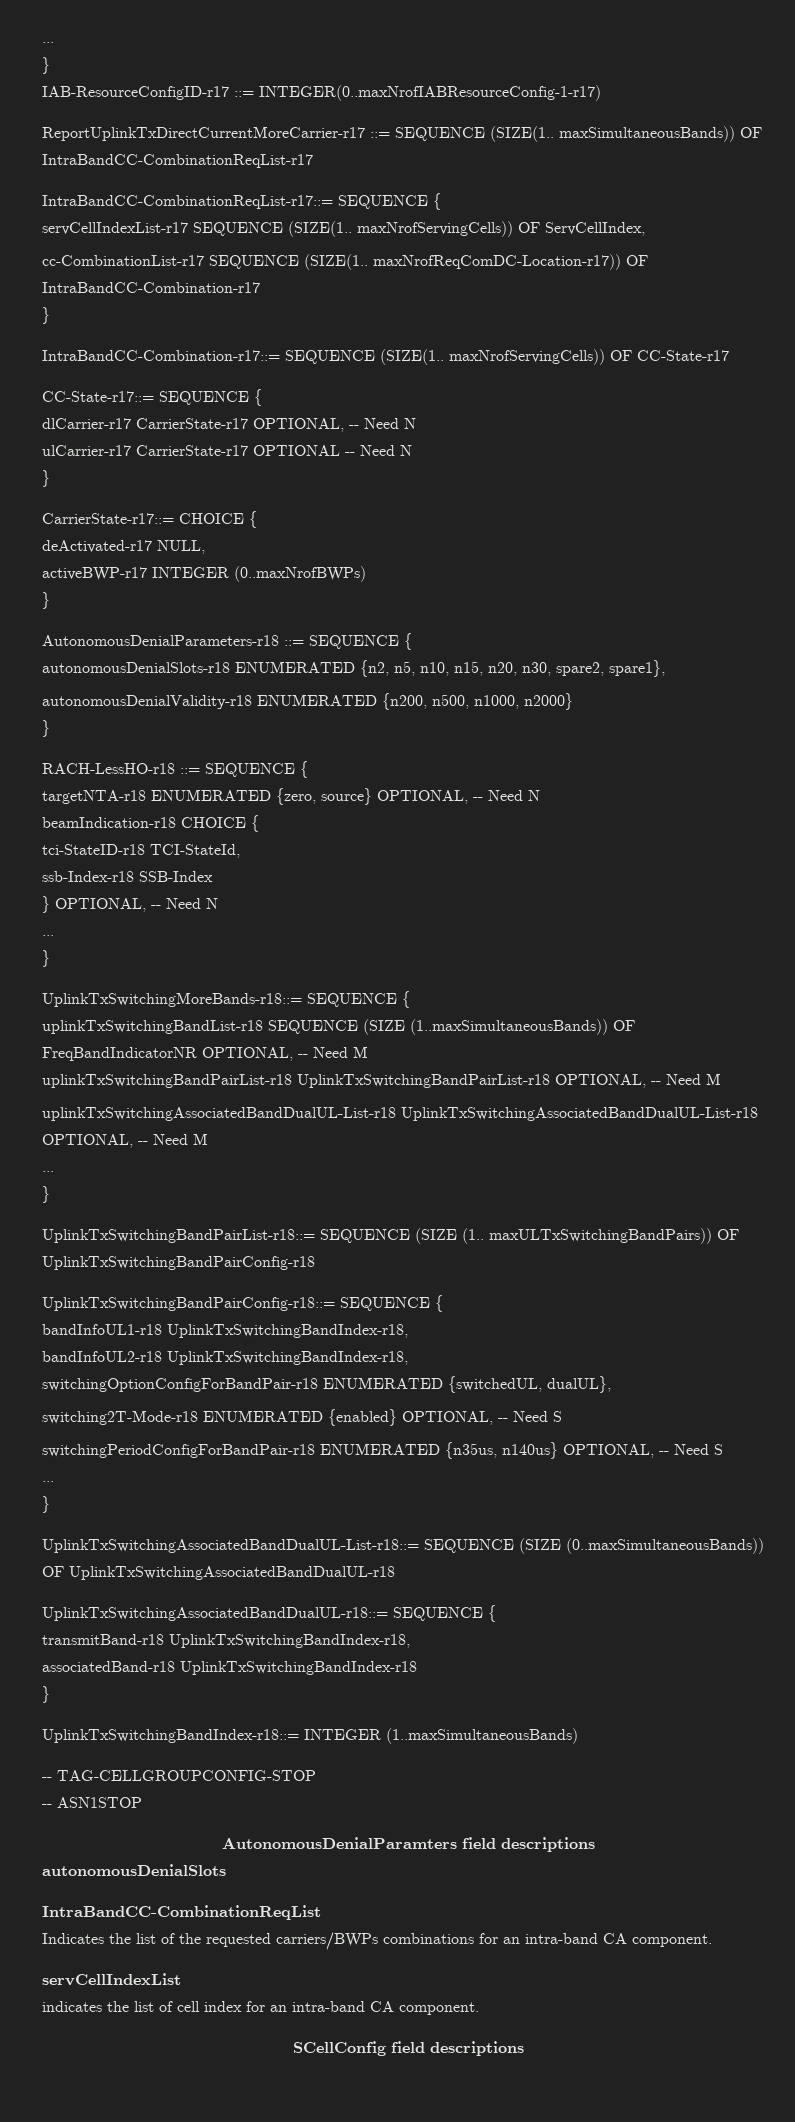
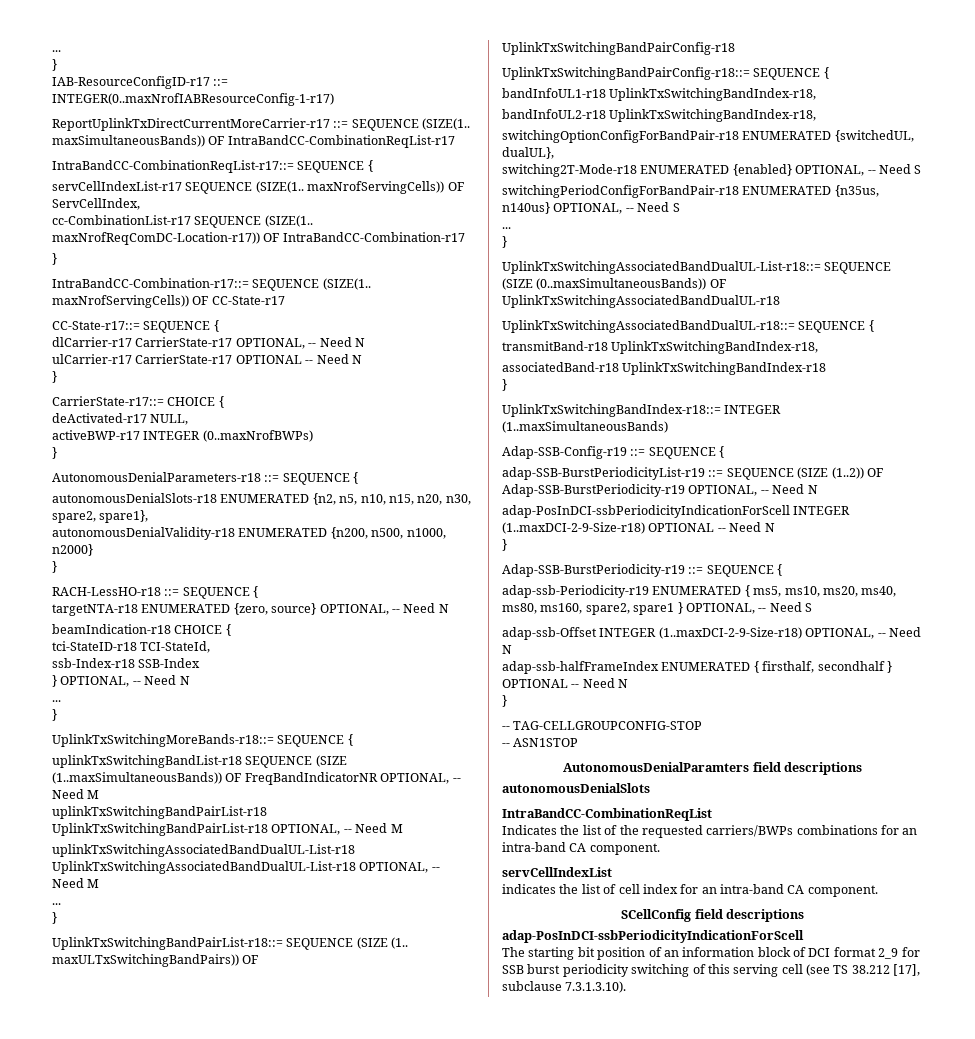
(578, 1736) none -> [502,446,725,459] [502,467,883,480] [502,484,818,497] [502,505,851,518] [502,522,775,534] [502,539,507,551] [502,564,783,577] [502,585,897,598] [502,602,812,615] [502,627,921,640] [502,645,512,654] [502,661,892,674] [502,678,629,688] [502,695,507,707] // Adap-SSB-Config-r19 ::= SEQUENCE { // adap-SSB-BurstPeriodicityList-r19 ::= SEQUENCE (SIZE (1..2)) OF Adap-SSB-BurstPeriodicity-r19 OPTIONAL, -- Need N // adap-PosInDCI-ssbPeriodicityIndicationForScell INTEGER (1..maxDCI-2-9-Size-r18) OPTIONAL -- Need N // } // Adap-SSB-BurstPeriodicity-r19 ::= SEQUENCE { // adap-ssb-Periodicity-r19 ENUMERATED { ms5, ms10, ms20, ms40, ms80, ms160, spare2, spare1 } OPTIONAL, -- Need S // adap-ssb-Offset INTEGER (1..maxDCI-2-9-Size-r18) OPTIONAL, -- Need N // adap-ssb-halfFrameIndex ENUMERATED { firsthalf, secondhalf } OPTIONAL -- Need N // }
(524, 2048) none -> [502,930,804,943] [502,947,920,960] [502,964,921,977] [502,981,627,993] // adap-PosInDCI-ssbPeriodicityIndicationForScell // The starting bit position of an information block of DCI format 2_9 for SSB burst periodicity switching of this serving cell (see TS 38.212 [17], subclause 7.3.1.3.10).

